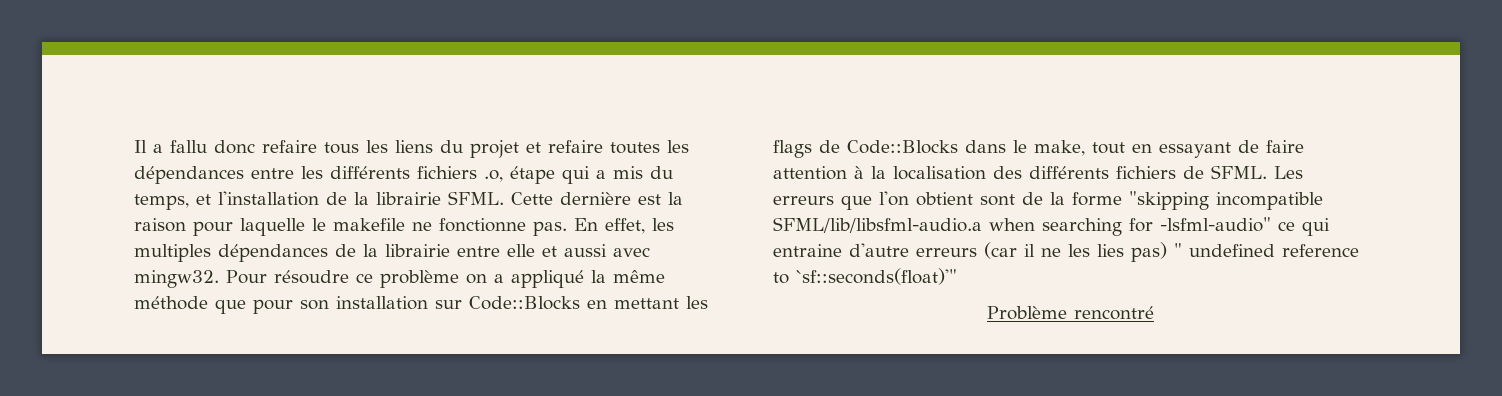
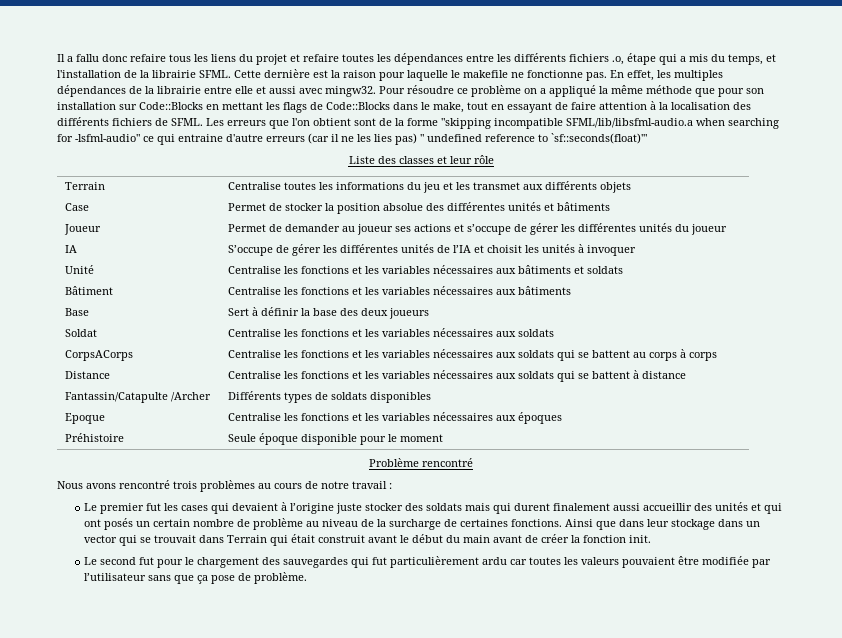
[987,306,1154,320] Problème rencontré -> [348,155,494,164] [65,182,106,190] [228,181,632,193] [65,203,90,211] [228,202,611,214] [64,224,102,235] [228,223,728,235] [65,245,78,253] [228,244,637,256] [65,265,95,274] [228,265,624,274] [65,286,114,295] [228,286,572,295] [65,308,90,316] [228,307,430,319] [65,329,98,337] [228,328,555,337] [65,350,134,361] [228,349,718,361] [65,371,111,379] [228,370,687,382] [65,392,212,403] [228,391,432,403] [65,413,106,424] [228,412,563,424] [65,433,125,442] [228,433,444,445] [369,458,473,467] [57,480,392,492] [84,502,783,514] [84,518,761,530] [84,534,652,546] [84,556,772,568] [84,572,308,584] Liste des classes et leur rôle // Terrain | Centralise toutes les informations du jeu et les transmet aux différents objets // Case | Permet de stocker la position absolue des différentes unités et bâtiments // Joueur | Permet de demander au joueur ses actions et s’occupe de gérer les différentes unités du joueur // IA | S’occupe de gérer les différentes unités de l’IA et choisit les unités à invoquer // Unité | Centralise les fonctions et les variables nécessaires aux bâtiments et soldats // Bâtiment | Centralise les fonctions et les variables nécessaires aux bâtiments // Base | Sert à définir la base des deux joueurs // Soldat | Centralise les fonctions et les variables nécessaires aux soldats // CorpsACorps | Centralise les fonctions et les variables nécessaires aux soldats qui se battent au corps à corps // Distance | Centralise les fonctions et les variables nécessaires aux soldats qui se battent à distance // Fantassin/Catapulte /Archer | Différents types de soldats disponibles // Epoque | Centralise les fonctions et les variables nécessaires aux époques // Préhistoire | Seule époque disponible pour le moment // Problème rencontré // Nous avons rencontré trois problèmes au cours de notre travail : // Le premier fut les cases qui devaient à l’origine juste stocker des soldats mais qui durent finalement aussi accueillir des unités et qui ont posés un certain nombre de problème au niveau de la surcharge de certaines fonctions. Ainsi que dans leur stockage dans un vector qui se trouvait dans Terrain qui était construit avant le début du main avant de créer la fonction init. // Le second fut pour le chargement des sauvegardes qui fut particulièrement ardu car toutes les valeurs pouvaient être modifiée par l’utilisateur sans que ça pose de problème.

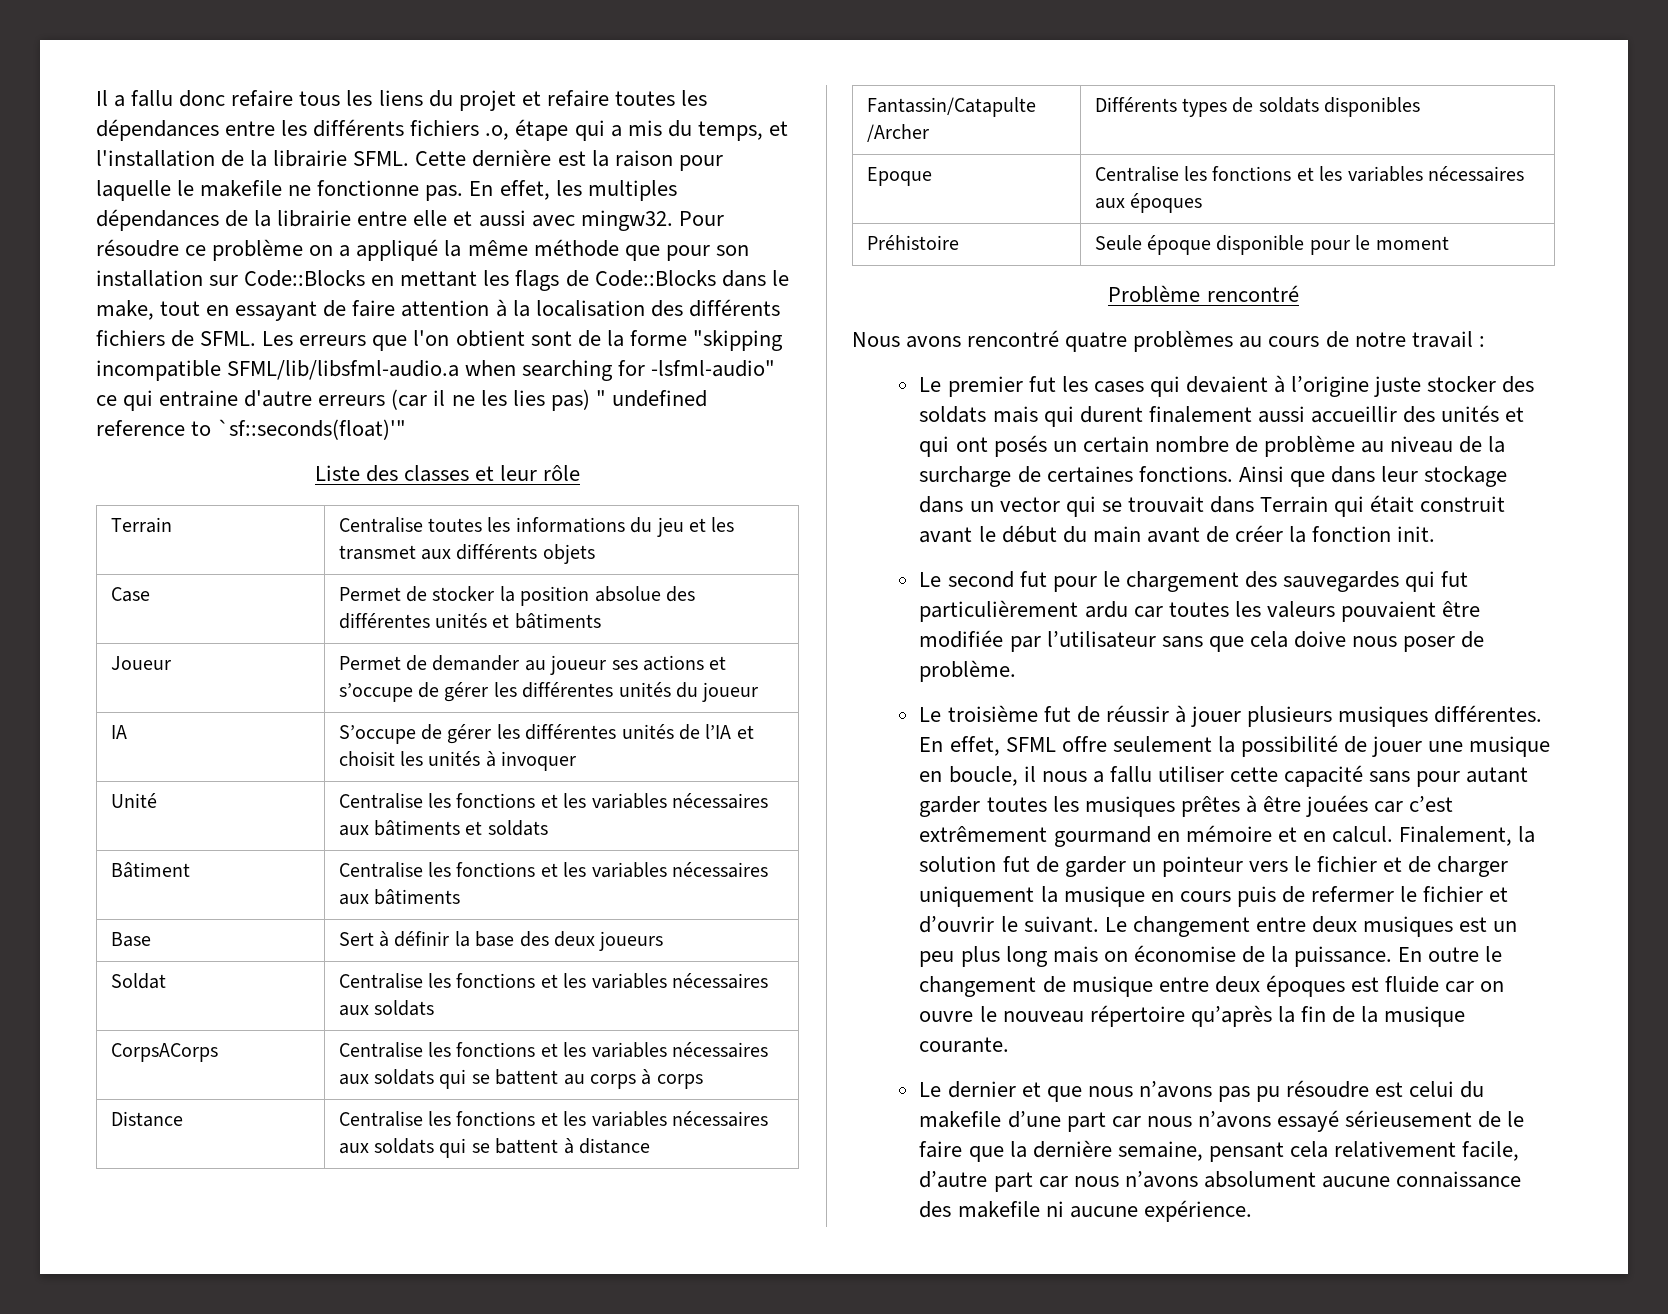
[173,481,197,489] trois -> [1065,332,1128,352] quatre
[197,572,308,584] ça pose de problème. -> [1249,631,1485,652] [919,660,1017,682] [919,705,1543,727] [919,735,1551,757] [919,765,1529,787] [919,795,1454,817] [919,825,1536,847] [919,856,1509,877] [919,886,1509,907] [919,916,1518,937] [919,945,1503,967] [919,975,1505,997] [919,1005,1466,1027] [919,1037,1010,1053] [919,1080,1485,1102] [919,1110,1525,1132] [919,1140,1520,1162] [919,1171,1521,1192] [919,1200,1252,1222] cela doive nous poser de problème. // Le troisième fut de réussir à jouer plusieurs musiques différentes. En effet, SFML offre seulement la possibilité de jouer une musique en boucle, il nous a fallu utiliser cette capacité sans pour autant garder toutes les musiques prêtes à être jouées car c’est extrêmement gourmand en mémoire et en calcul. Finalement, la solution fut de garder un pointeur vers le fichier et de charger uniquement la musique en cours puis de refermer le fichier et d’ouvrir le suivant. Le changement entre deux musiques est un peu plus long mais on économise de la puissance. En outre le changement de musique entre deux époques est fluide car on ouvre le nouveau répertoire qu’après la fin de la musique courante. // Le dernier et que nous n’avons pas pu résoudre est celui du makefile d’une part car nous n’avons essayé sérieusement de le faire que la dernière semaine, pensant cela relativement facile, d’autre part car nous n’avons absolument aucune connaissance des makefile ni aucune expérience.

